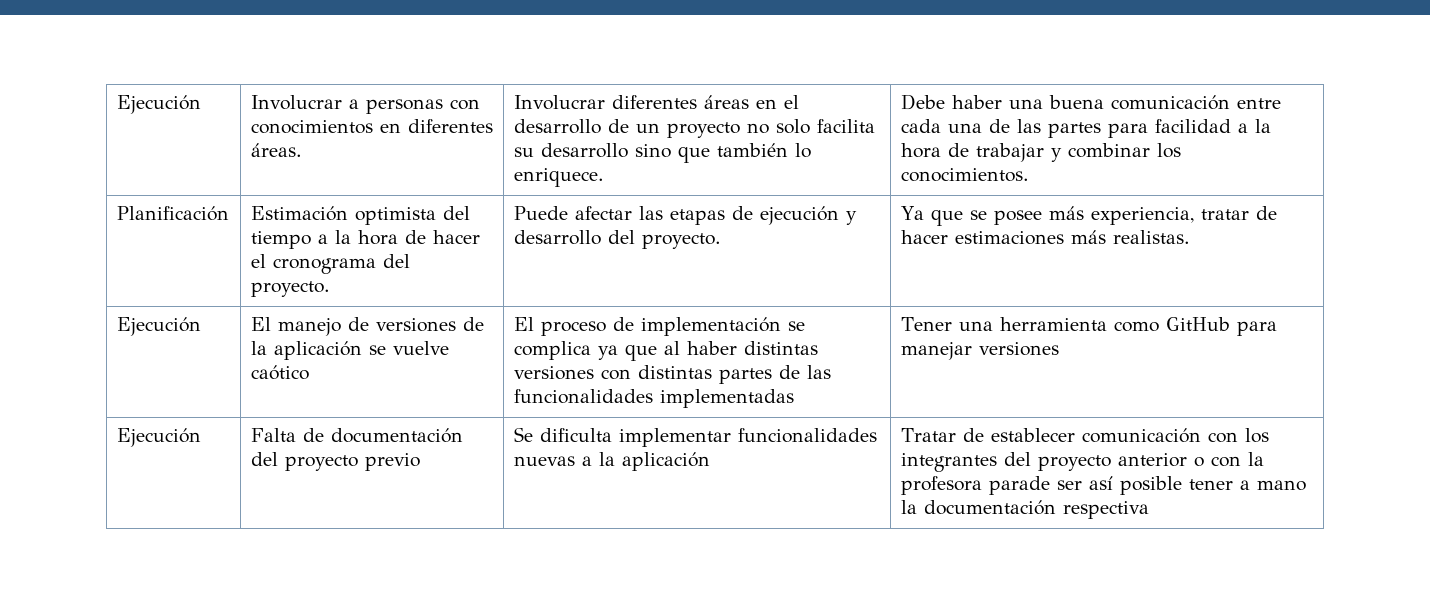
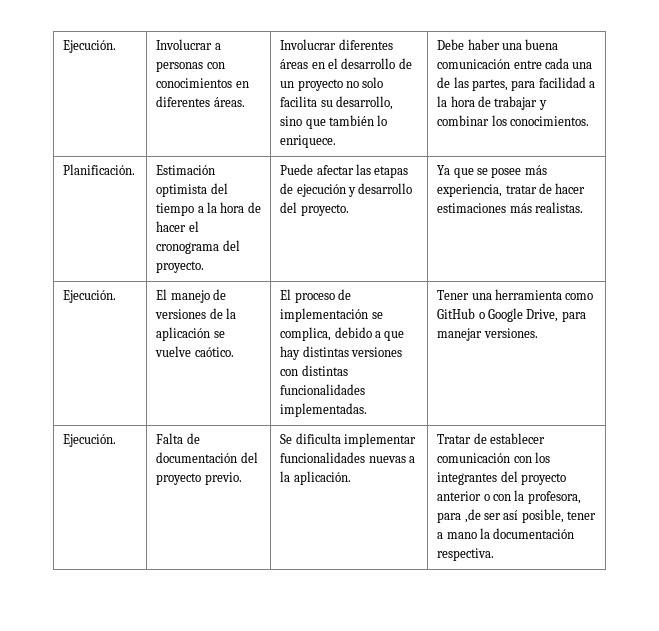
[116,95,201,114] Ejecución -> [63,40,117,53] Ejecución.
[540,143,628,158] desarrollo -> [335,96,393,110] desarrollo,
[1047,122,1101,138] partes -> [471,79,508,91] partes,
[116,206,229,221] Planificación -> [63,164,136,175] Planificación.
[116,317,201,336] Ejecución -> [63,290,117,303] Ejecución.
[250,365,309,380] caótico -> [194,347,234,357] caótico.
[513,341,818,361] [513,365,831,384] [513,389,794,408] complica ya que al haber distintas versiones con distintas partes de las funcionalidades implementadas -> [280,327,405,341] [280,346,402,360] [280,365,348,376] [280,384,366,395] [280,403,368,417] complica, debido a que hay distintas versiones con distintas funcionalidades implementadas.
[1236,321,1277,336] [900,342,1059,360] [116,428,201,447] para manejar versiones // Ejecución -> [478,308,586,322] [437,328,538,341] [63,434,117,447] o Google Drive, para manejar versiones. // Ejecución.
[364,453,420,471] previo -> [204,472,242,485] previo.
[621,452,710,471] aplicación -> [293,471,351,485] aplicación.
[900,476,1050,495] profesora parade -> [527,491,581,504] [437,509,481,523] profesora, para ,de
[1119,476,1182,495] posible -> [521,509,564,523] posible,
[1062,501,1149,519] respectiva -> [437,548,495,561] respectiva.

